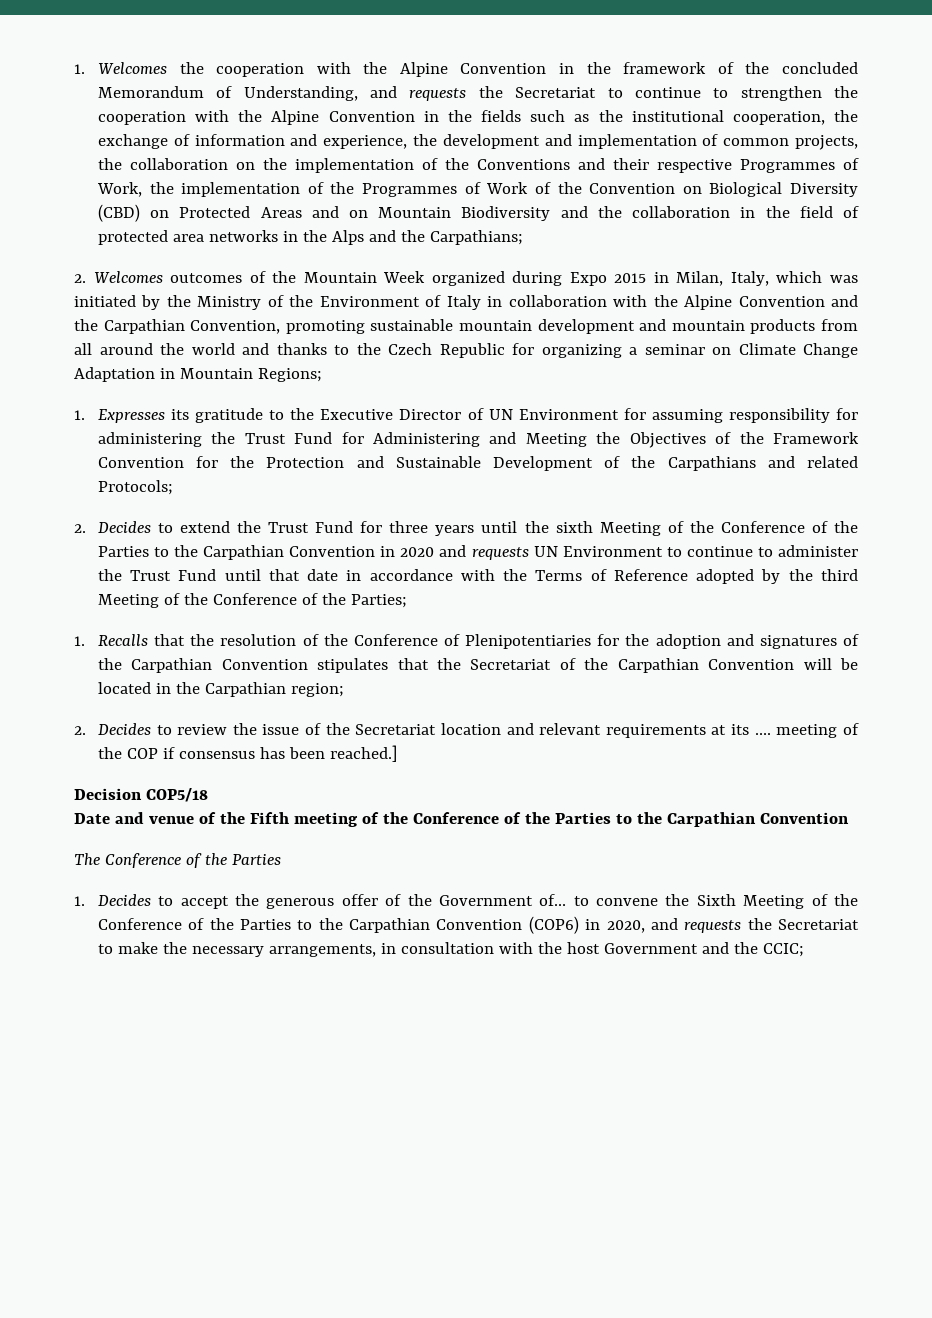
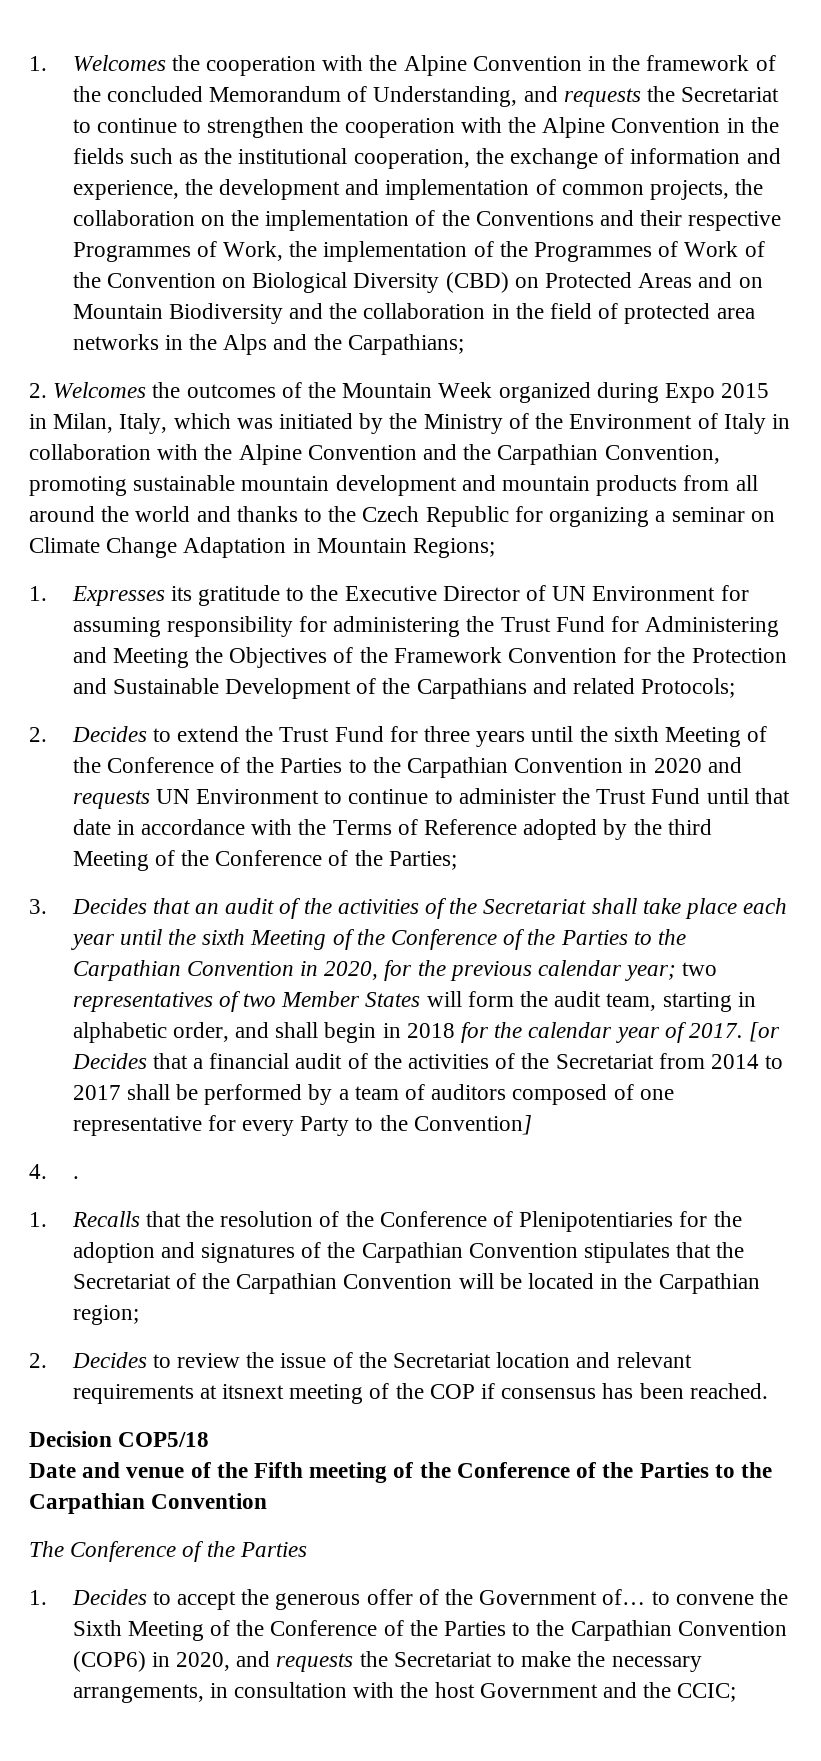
(163, 277) none -> [152,382,181,398] the
(407, 601) none -> [29,898,788,919] [70,929,687,950] [72,960,718,981] [72,991,756,1012] [72,1022,781,1043] [71,1053,784,1069] [72,1084,674,1105] [72,1115,532,1136] [29,1164,79,1179] // 3. Decides that an audit of the activities of the Secretariat shall take place each year until the sixth Meeting of the Conference of the Parties to the Carpathian Convention in 2020, for the previous calendar year; two representatives of two Member States will form the audit team, starting in alphabetic order, and shall begin in 2018 for the calendar year of 2017. [or Decides that a financial audit of the activities of the Secretariat from 2014 to 2017 shall be performed by a team of auditors composed of one representative for every Party to the Convention] // 4. .
[731,724,771,735] its …. -> [221,1384,284,1399] itsnext
[329,745,397,762] reached.] -> [689,1383,768,1399] reached.

